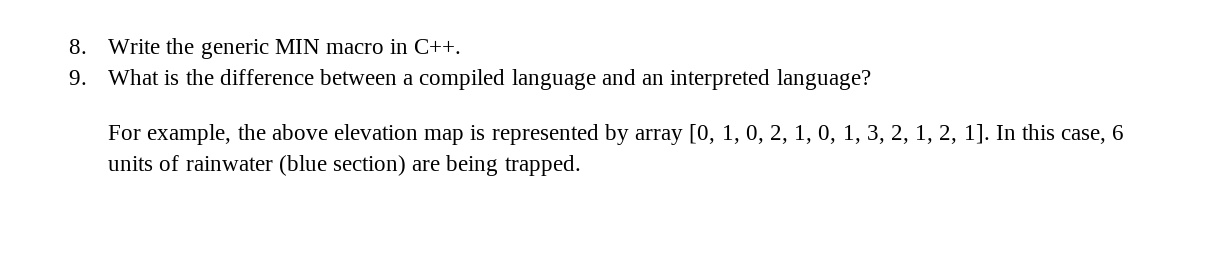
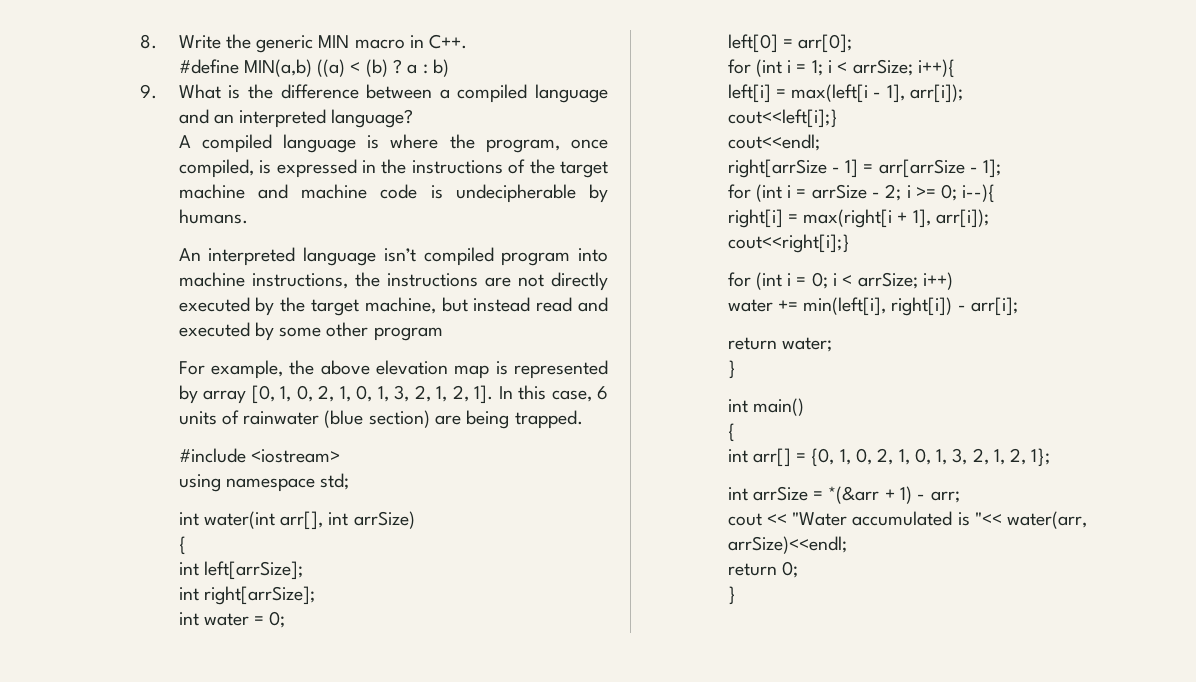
(462, 46) none -> [178,59,449,77] // #define MIN(a,b) ((a) < (b) ? a : b)
(871, 79) none -> [178,134,608,153] [178,159,609,178] [178,184,608,203] [178,209,248,224] [178,247,608,266] [178,272,608,291] [178,297,609,316] [178,322,443,341] // A compiled language is where the program, once compiled, is expressed in the instructions of the target machine and machine code is undecipherable by humans. // An interpreted language isn’t compiled program into machine instructions, the instructions are not directly executed by the target machine, but instead read and executed by some other program
(581, 165) none -> [178,448,340,463] [178,473,350,492] [178,511,415,530] [178,536,186,555] [178,561,303,580] [178,586,315,605] [178,611,286,628] [727,34,853,53] [727,59,955,78] [727,84,964,103] [727,109,838,128] [727,134,820,151] [727,159,1002,178] [727,184,996,203] [727,209,990,228] [727,234,850,253] [727,272,953,290] [727,297,1019,316] [727,337,832,352] [727,360,736,379] [727,398,804,416] [727,423,735,442] [727,448,1051,467] [727,486,960,504] [727,511,1088,529] [727,536,847,554] [727,561,798,578] [727,586,736,605] // #include <iostream> // using namespace std; // int water(int arr[], int arrSize) // { // int left[arrSize]; // int right[arrSize]; // int water = 0; // left[0] = arr[0]; // for (int i = 1; i < arrSize; i++){ // left[i] = max(left[i - 1], arr[i]); // cout<<left[i];} // cout<<endl; // right[arrSize - 1] = arr[arrSize - 1]; // for (int i = arrSize - 2; i >= 0; i--){ // right[i] = max(right[i + 1], arr[i]); // cout<<right[i];} // for (int i = 0; i < arrSize; i++) // water += min(left[i], right[i]) - arr[i]; // return water; // } // int main() // { // int arr[] = {0, 1, 0, 2, 1, 0, 1, 3, 2, 1, 2, 1}; // int arrSize = *(&arr + 1) - arr; // cout << "Water accumulated is "<< water(arr, arrSize)<<endl; // return 0; // }

